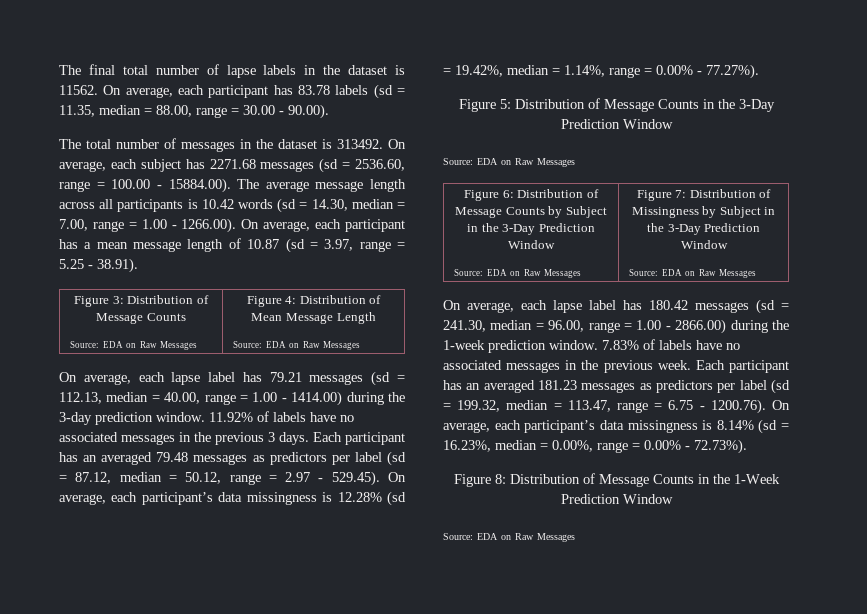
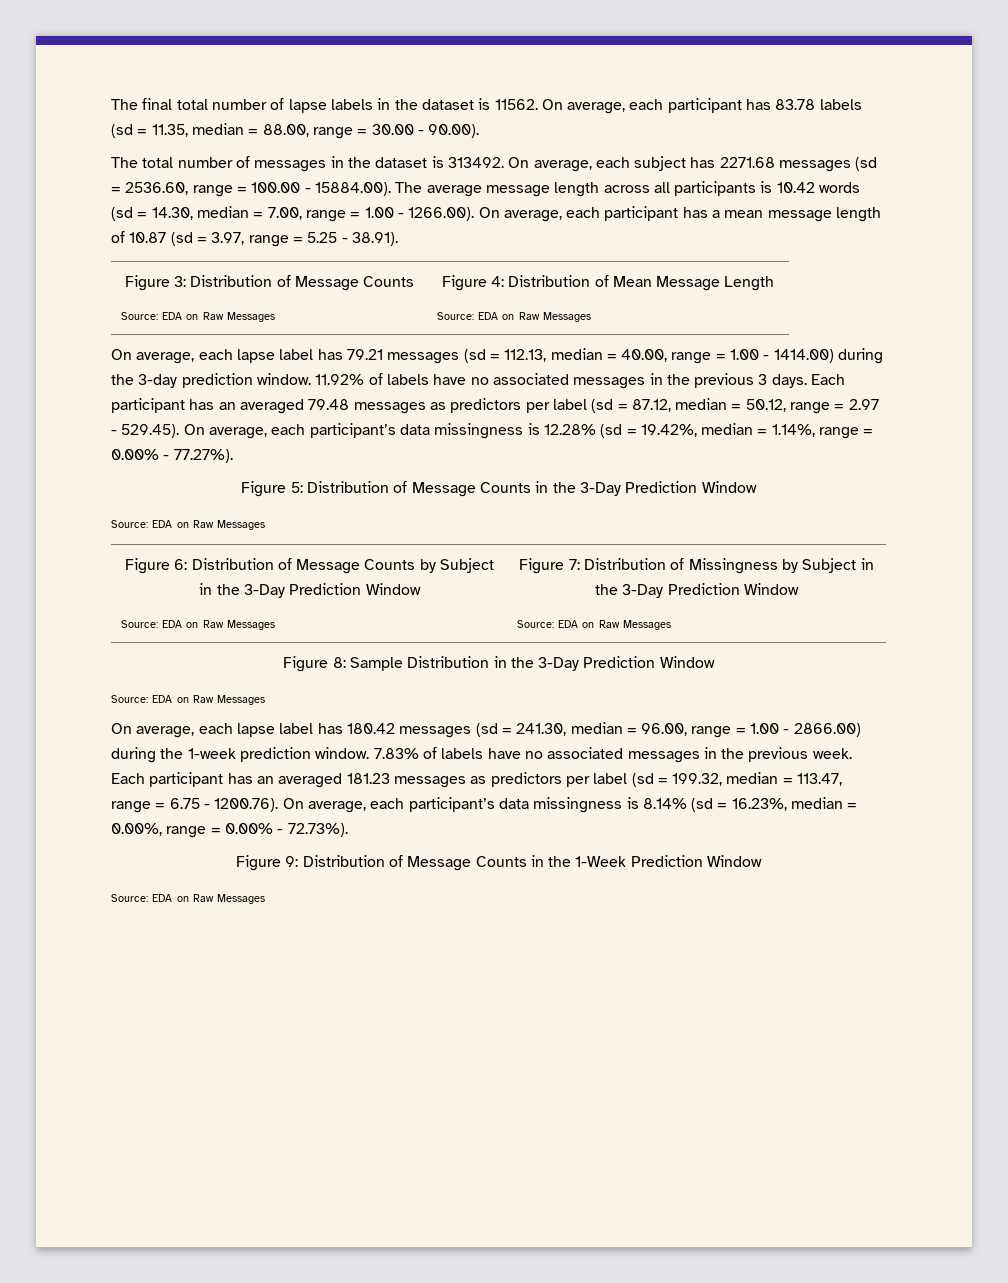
(757, 273) none -> [283,656,715,672] [111,695,266,705] // Figure 8: Sample Distribution in the 3-Day Prediction Window // Source: EDA on Raw Messages
[494,474,506,484] 8: -> [285,856,299,867] 9:

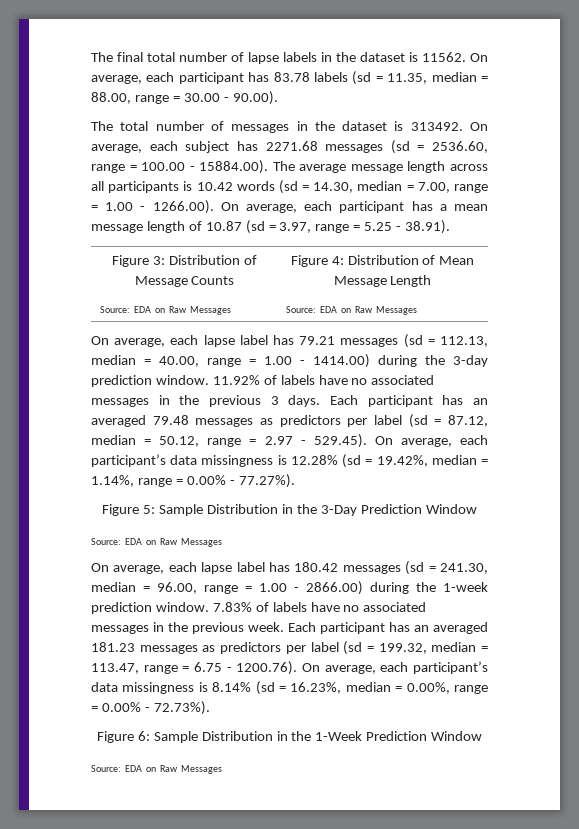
[307,481,757,497] [111,520,266,530] [124,558,495,574] [199,583,421,598] [120,620,276,630] [519,558,874,574] [595,583,799,598] [516,620,672,630] [283,656,346,672] Distribution of Message Counts in the 3-Day Prediction Window // Source: EDA on Raw Messages // Figure 6: Distribution of Message Counts by Subject in the 3-Day Prediction Window // Source: EDA on Raw Messages | Figure 7: Distribution of Missingness by Subject in the 3-Day Prediction Window // Source: EDA on Raw Messages // Figure 8: -> (156, 509) none
[285,855,527,871] 9: Distribution of Message Counts -> [137,731,273,743] 6: Sample Distribution

